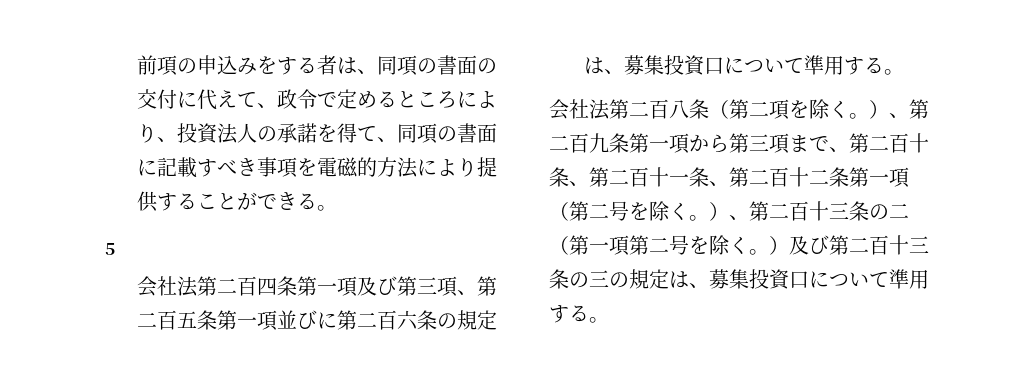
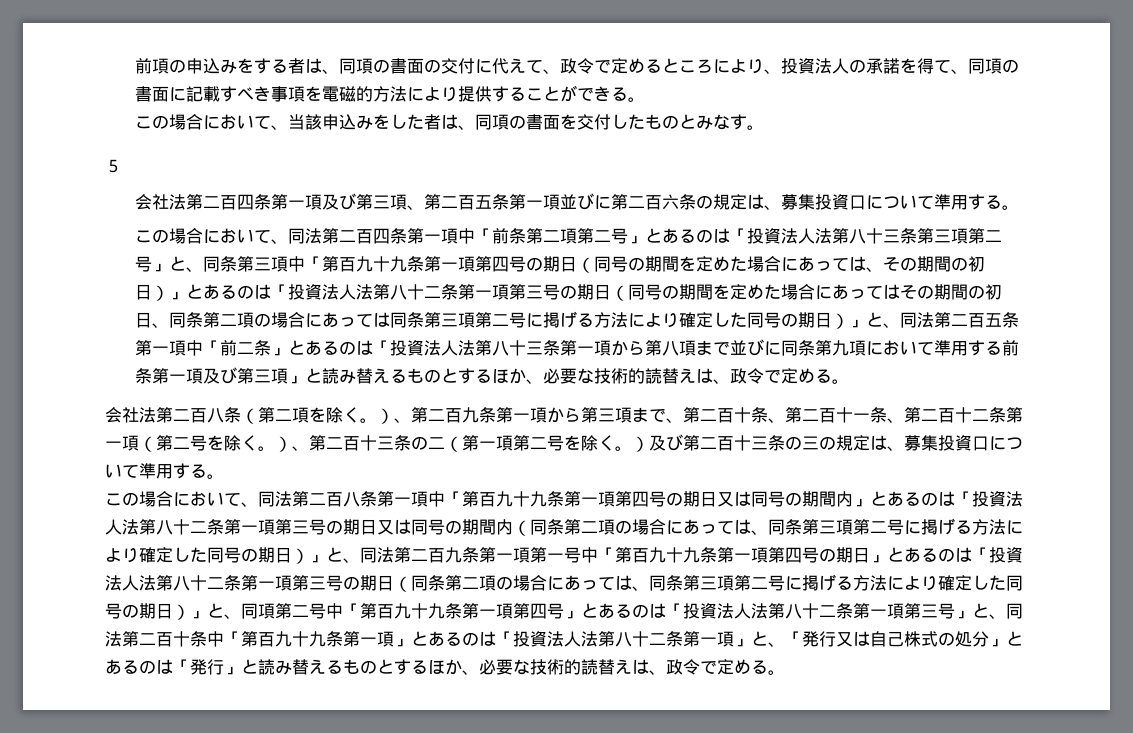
(338, 208) none -> [134,114,764,130] // この場合において、当該申込みをした者は、同項の書面を交付したものとみなす。
(905, 72) none -> [134,228,1002,244] [134,256,985,273] [134,284,1002,301] [134,311,1019,329] [134,339,1019,356] [134,367,849,384] // この場合において、同法第二百四条第一項中「前条第二項第二号」とあるのは「投資法人法第八十三条第三項第二号」と、同条第三項中「第百九十九条第一項第四号の期日（同号の期間を定めた場合にあっては、その期間の初日）」とあるのは「投資法人法第八十二条第一項第三号の期日（同号の期間を定めた場合にあってはその期間の初日、同条第二項の場合にあっては同条第三項第二号に掲げる方法により確定した同号の期日）」と、同法第二百五条第一項中「前二条」とあるのは「投資法人法第八十三条第一項から第八項まで並びに同条第九項において準用する前条第一項及び第三項」と読み替えるものとするほか、必要な技術的読替えは、政令で定める。
(609, 320) none -> [105,491,1023,507] [105,518,1023,536] [105,547,1023,564] [105,574,1023,592] [105,603,1023,620] [105,631,1023,647] [105,659,785,675] // この場合において、同法第二百八条第一項中「第百九十九条第一項第四号の期日又は同号の期間内」とあるのは「投資法人法第八十二条第一項第三号の期日又は同号の期間内（同条第二項の場合にあっては、同条第三項第二号に掲げる方法により確定した同号の期日）」と、同法第二百九条第一項第一号中「第百九十九条第一項第四号の期日」とあるのは「投資法人法第八十二条第一項第三号の期日（同条第二項の場合にあっては、同条第三項第二号に掲げる方法により確定した同号の期日）」と、同項第二号中「第百九十九条第一項第四号」とあるのは「投資法人法第八十二条第一項第三号」と、同法第二百十条中「第百九十九条第一項」とあるのは「投資法人法第八十二条第一項」と、「発行又は自己株式の処分」とあるのは「発行」と読み替えるものとするほか、必要な技術的読替えは、政令で定める。

